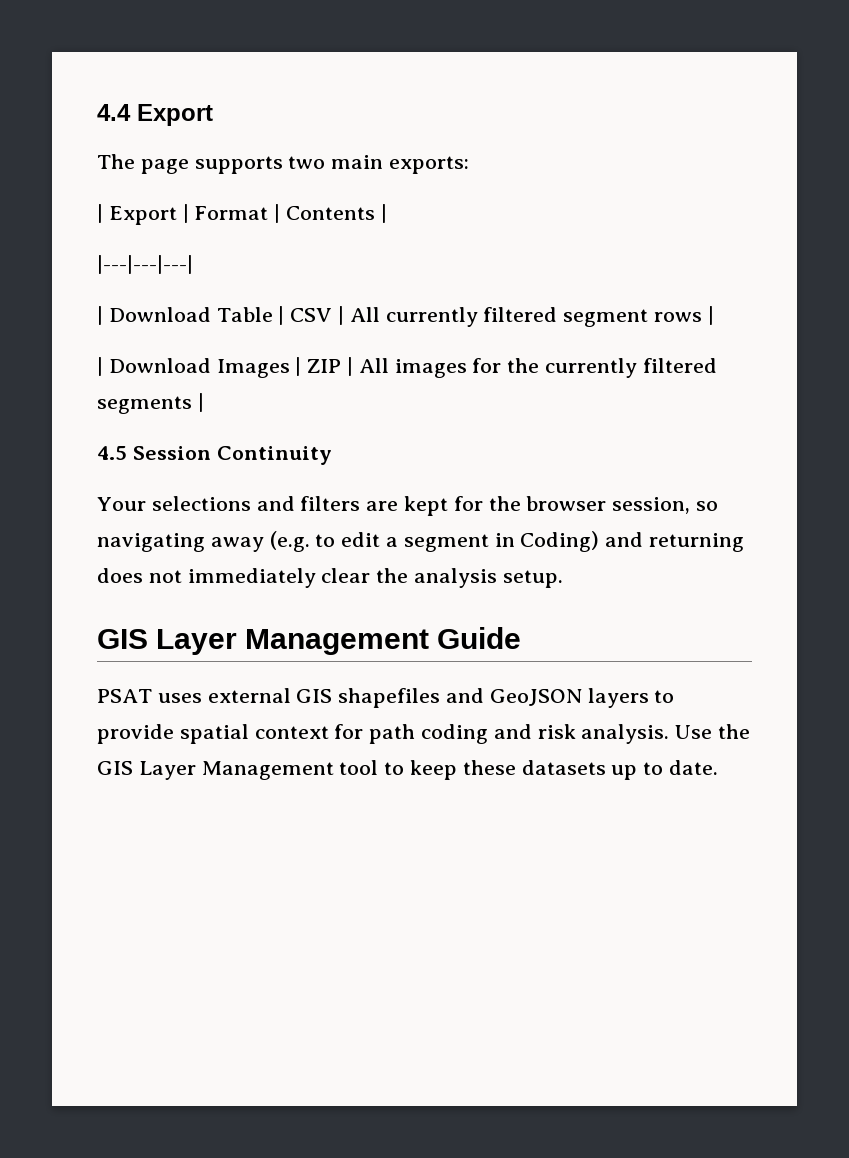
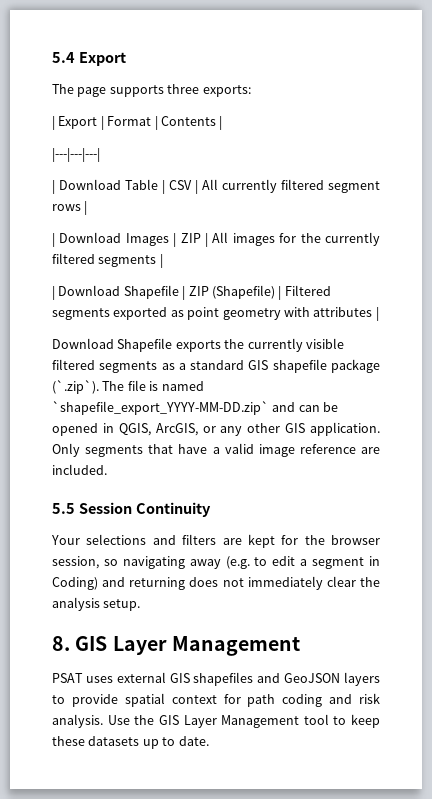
[97,104,131,121] 4.4 -> [52,52,75,63] 5.4
[288,155,384,169] two main -> [167,84,200,94] three
[97,446,127,460] 4.5 -> [52,285,331,300] [52,307,379,321] [52,338,344,352] [52,359,380,373] [52,380,204,394] [52,401,339,415] [52,422,380,436] [52,443,380,457] [52,464,107,475] [52,503,75,514] | Download Shapefile | ZIP (Shapefile) | Filtered segments exported as point geometry with attributes | // Download Shapefile exports the currently visible filtered segments as a standard GIS shapefile package (`.zip`). The file is named `shapefile_export_YYYY-MM-DD.zip` and can be opened in QGIS, ArcGIS, or any other GIS application. Only segments that have a valid image reference are included. // 5.5
[97,627,522,655] GIS Layer Management Guide -> [52,636,300,656] 8. GIS Layer Management

